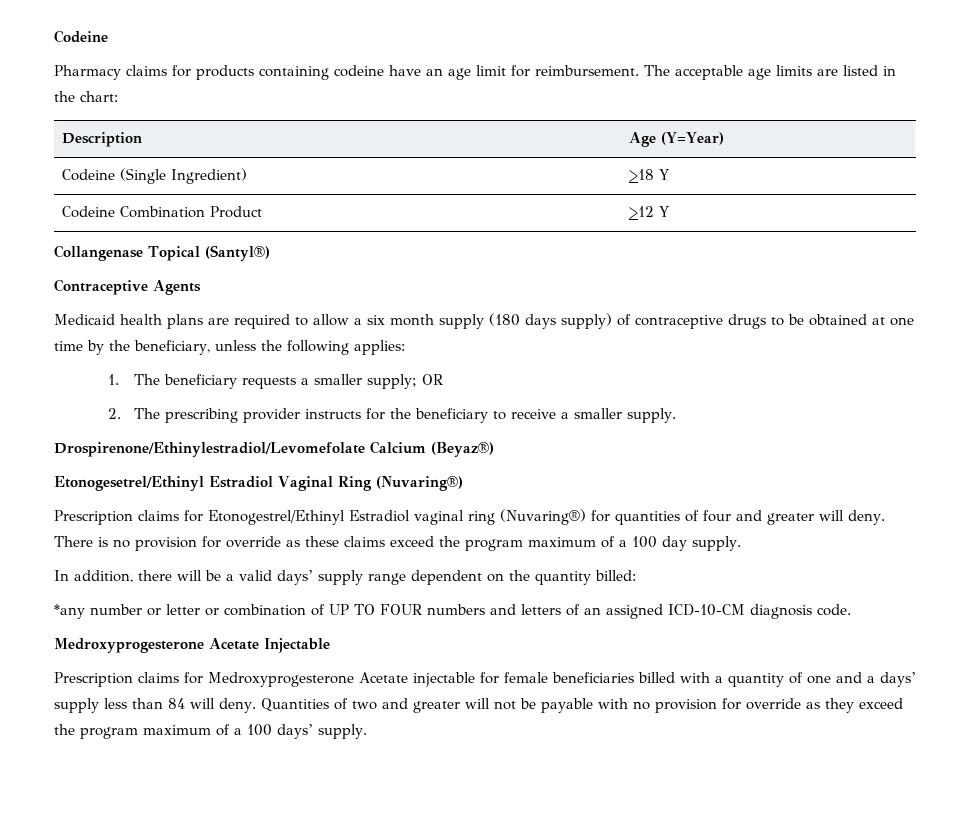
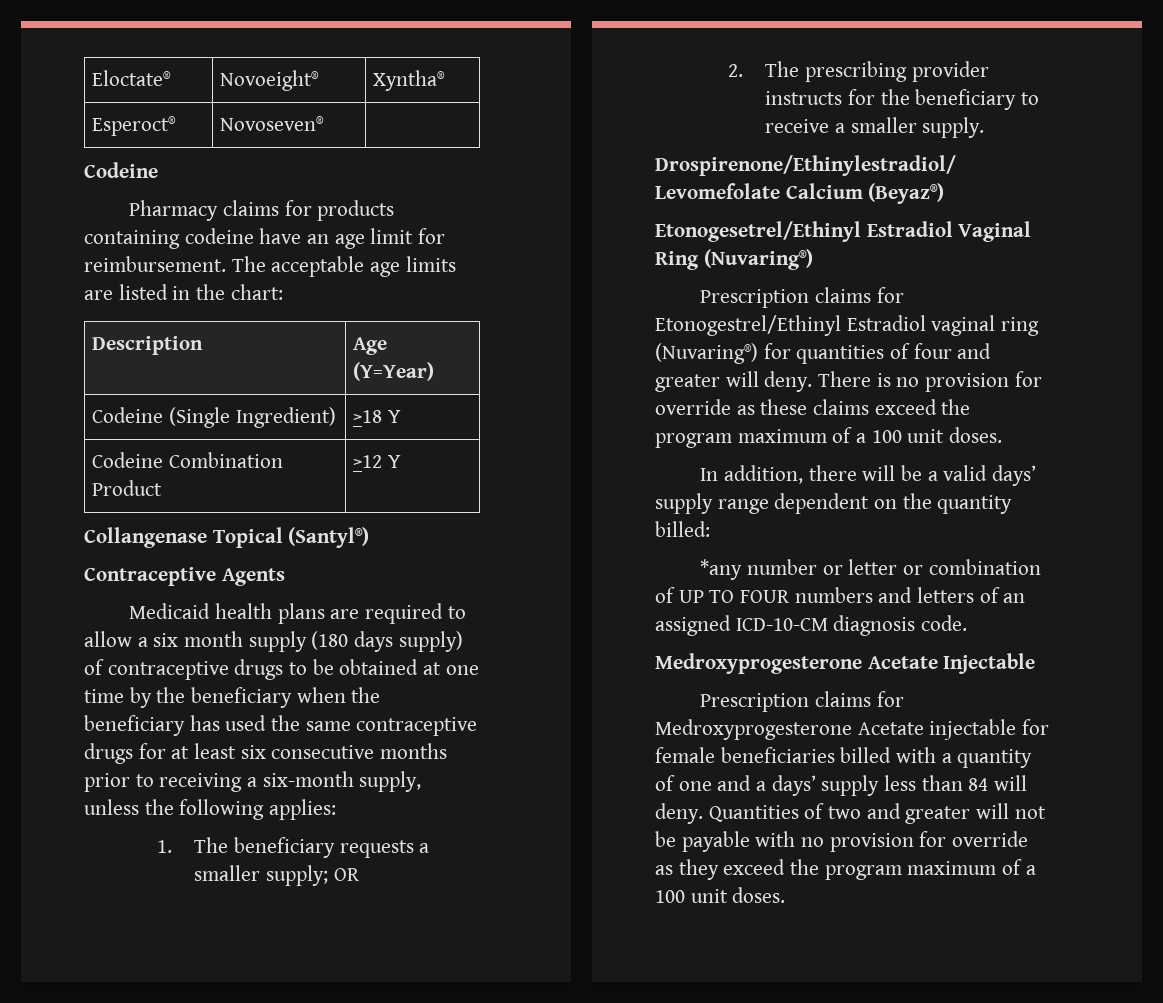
(54, 36) none -> [92,70,172,86] [220,70,320,91] [373,70,446,91] [92,116,177,136] [220,116,325,131] Eloctate® | Novoeight® | Xyntha® // Esperoct® | Novoseven® | //
[134,340,210,355] beneficiary, -> [191,687,381,708] [84,715,478,736] [84,743,448,764] [84,771,422,792] beneficiary when the beneficiary has used the same contraceptive drugs for at least six consecutive months prior to receiving a six-month supply,
[662,536,741,551] day supply. -> [907,427,1003,443] unit doses.
[277,724,367,739] days’ supply. -> [690,887,786,903] unit doses.

